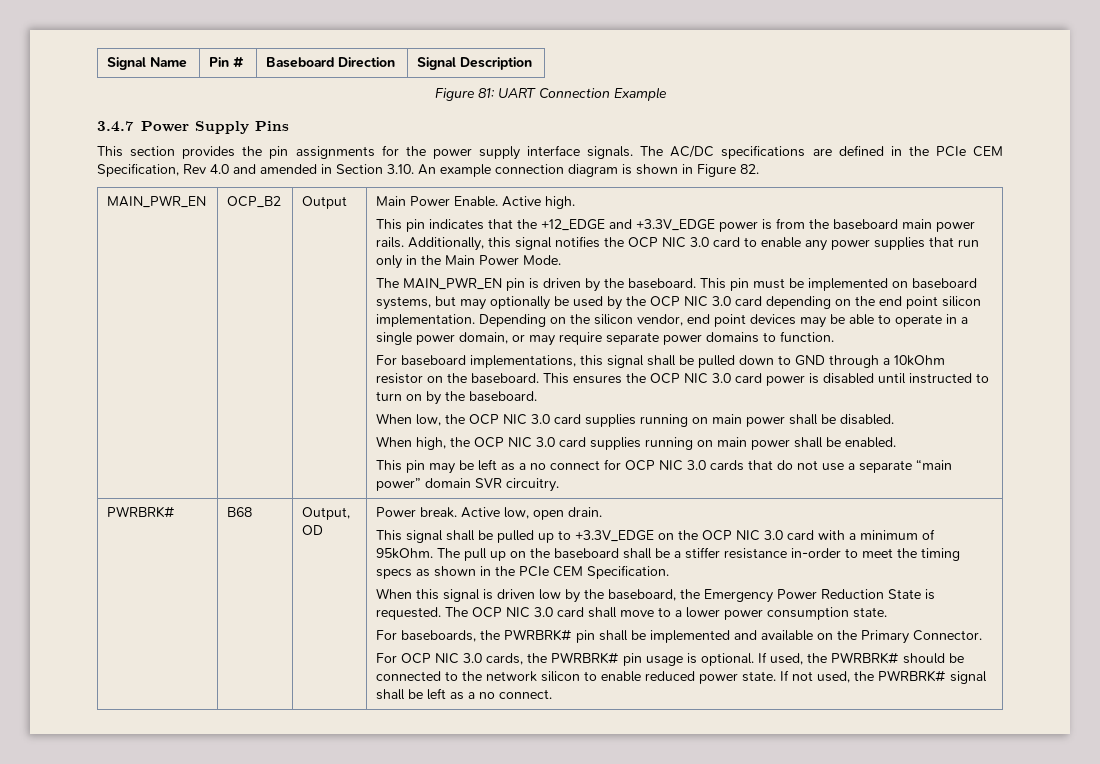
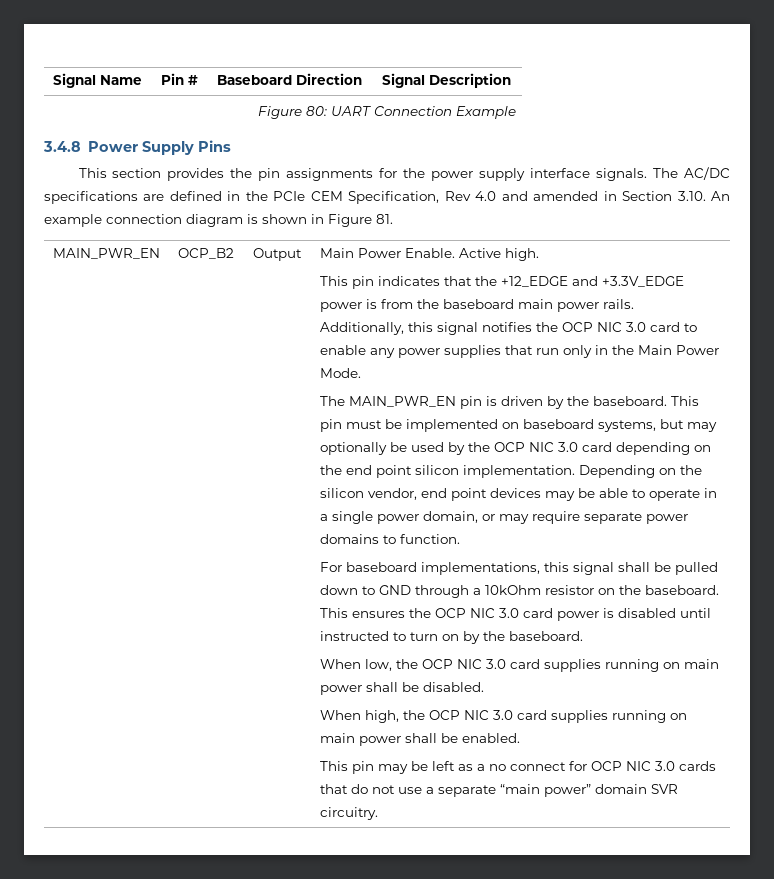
[477,88,495,98] 81: -> [306,106,327,116] 80:
[97,121,134,132] 3.4.7 -> [43,141,81,152] 3.4.8
[740,164,759,174] 82. -> [376,214,393,224] 81.
[107,506,176,518] [227,507,253,517] [302,507,351,520] [302,525,324,535] [376,507,603,520] [376,529,936,543] [376,547,961,561] [376,565,670,579] [376,588,936,603] [376,607,888,620] [376,629,983,644] [376,652,965,666] [376,670,988,684] [376,688,553,700] // PWRBRK# | B68 | Output, OD | Power break. Active low, open drain. // This signal shall be pulled up to +3.3V_EDGE on the OCP NIC 3.0 card with a minimum of 95kOhm. The pull up on the baseboard shall be a stiffer resistance in-order to meet the timing specs as shown in the PCIe CEM Specification. // When this signal is driven low by the baseboard, the Emergency Power Reduction State is requested. The OCP NIC 3.0 card shall move to a lower power consumption state. // For baseboards, the PWRBRK# pin shall be implemented and available on the Primary Connector. // For OCP NIC 3.0 cards, the PWRBRK# pin usage is optional. If used, the PWRBRK# should be connected to the network silicon to enable reduced power state. If not used, the PWRBRK# signal shall be left as a no connect. -> (378, 813) none

